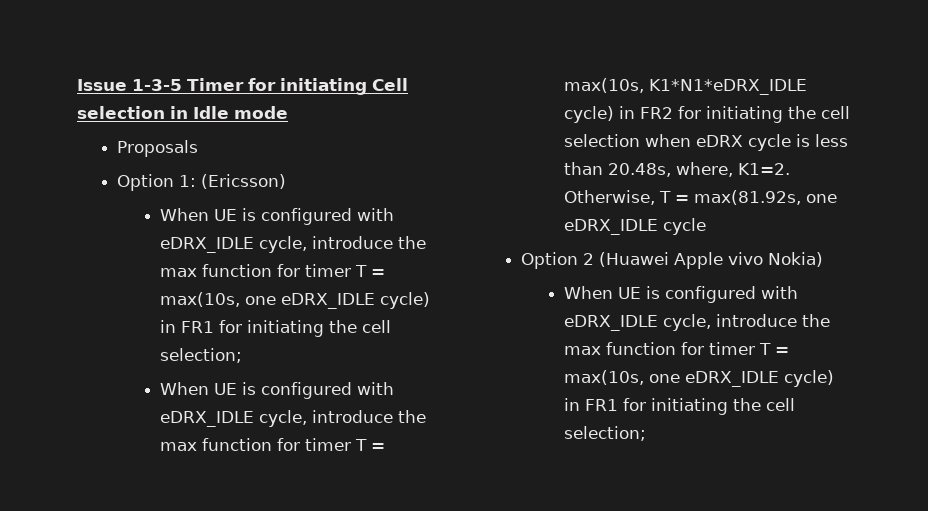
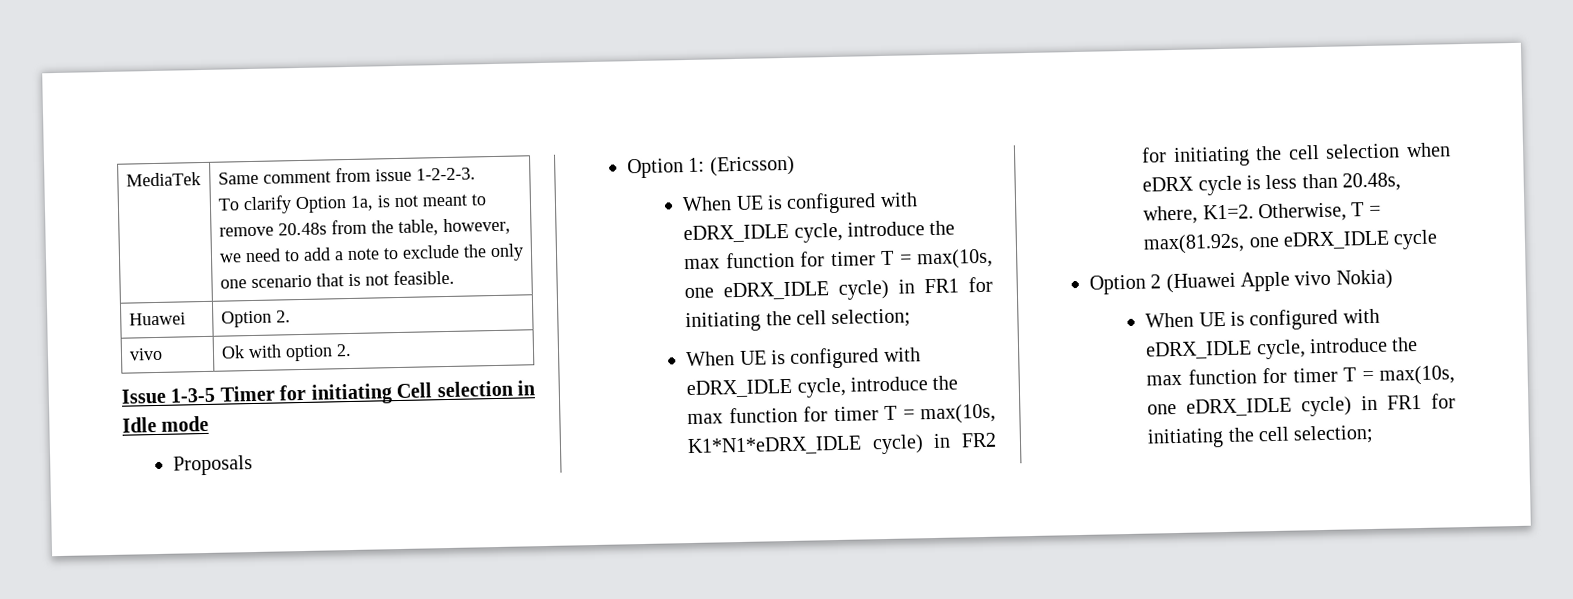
(77, 85) none -> [125,172,201,187] [217,167,476,185] [217,194,486,215] [218,217,511,237] [218,243,524,263] [219,269,455,289] [128,312,186,326] [220,310,291,328] [128,347,163,361] [220,343,352,362] MediaTek | Same comment from issue 1-2-2-3. // To clarify Option 1a, is not meant to remove 20.48s from the table, however, we need to add a note to exclude the only one scenario that is not feasible. // Huawei | Option 2. // vivo | Ok with option 2. //

